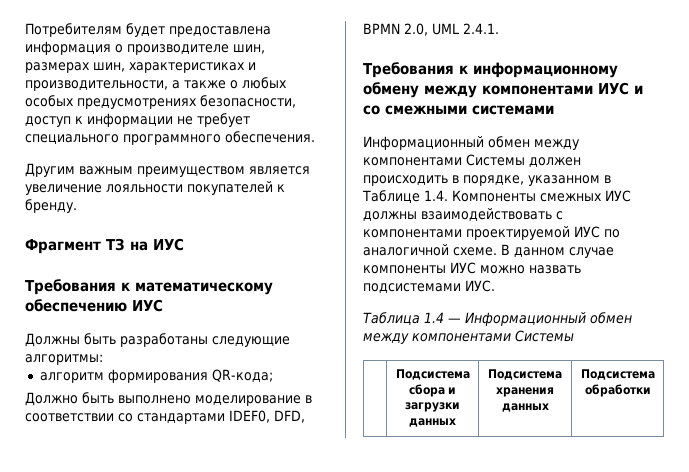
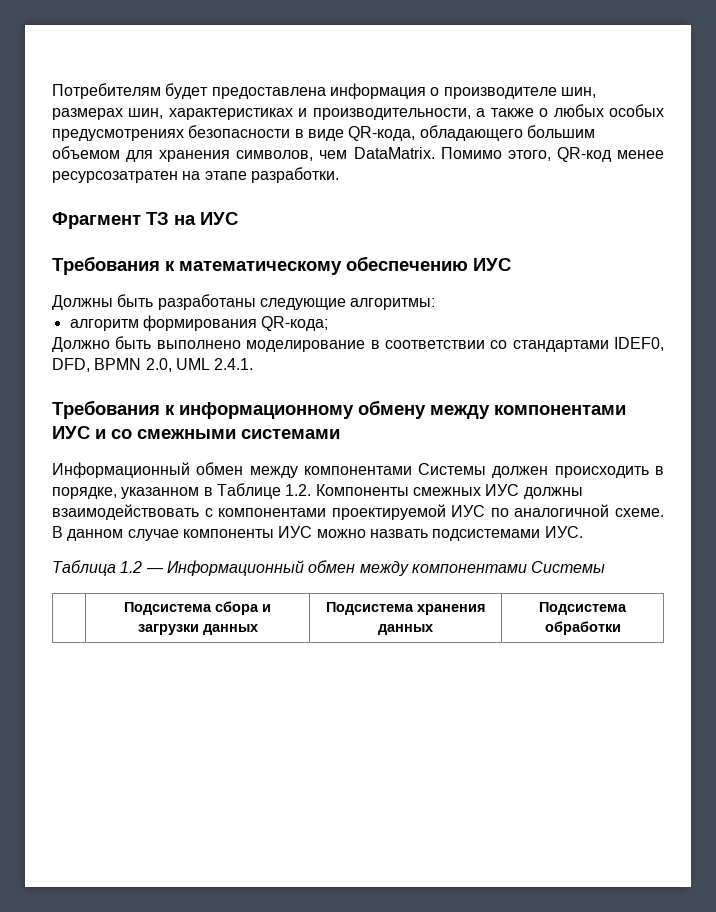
[200,95,296,108] [25,113,250,127] [25,131,315,145] [25,163,310,177] [25,181,285,195] [25,199,77,213] безопасности, доступ к информации не требует специального программного обеспечения. // Другим важным преимуществом является увеличение лояльности покупателей к бренду. -> [188,125,595,141] [52,146,664,162] [52,167,339,183] безопасности в виде QR-кода, обладающего большим объемом для хранения символов, чем DataMatrix. Помимо этого, QR-код менее ресурсозатратен на этапе разработки.
[424,190,448,201] 1.4. -> [285,484,312,496] 1.2.
[424,312,444,323] 1.4 -> [120,561,143,573] 1.2

